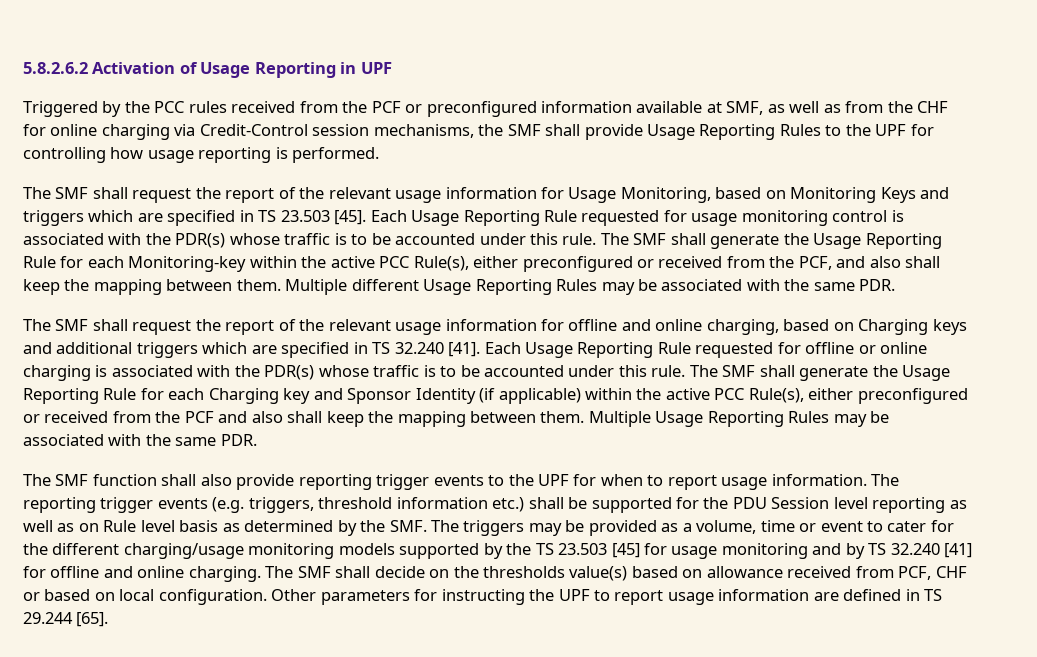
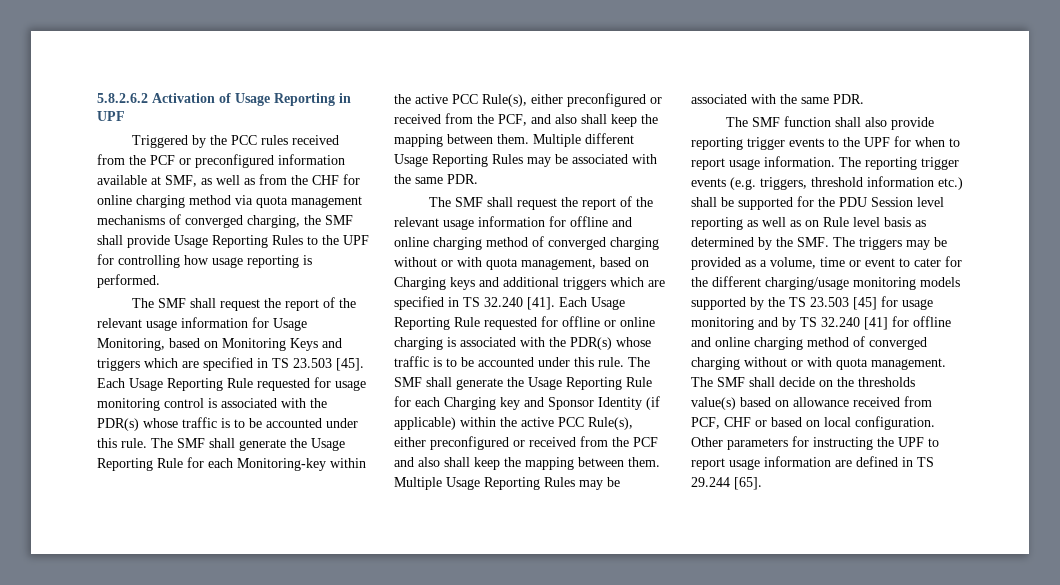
[174,124,474,138] via Credit-Control session mechanisms, -> [189,195,362,208] [97,214,300,228] method via quota management mechanisms of converged charging,
[706,319,779,335] charging, -> [433,236,659,250] [394,257,596,270] charging method of converged charging without or with quota management,
[188,566,261,582] charging. -> [754,336,927,350] [691,357,946,370] charging method of converged charging without or with quota management.

